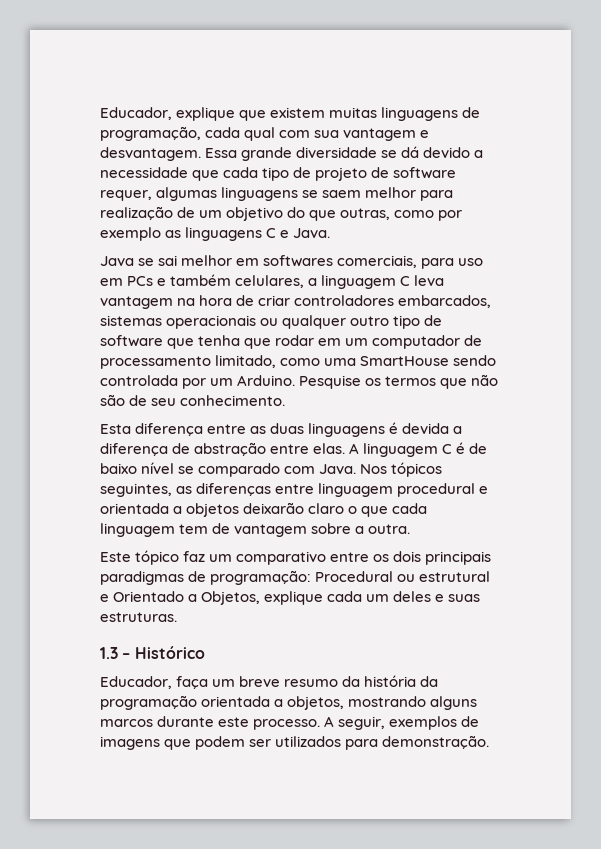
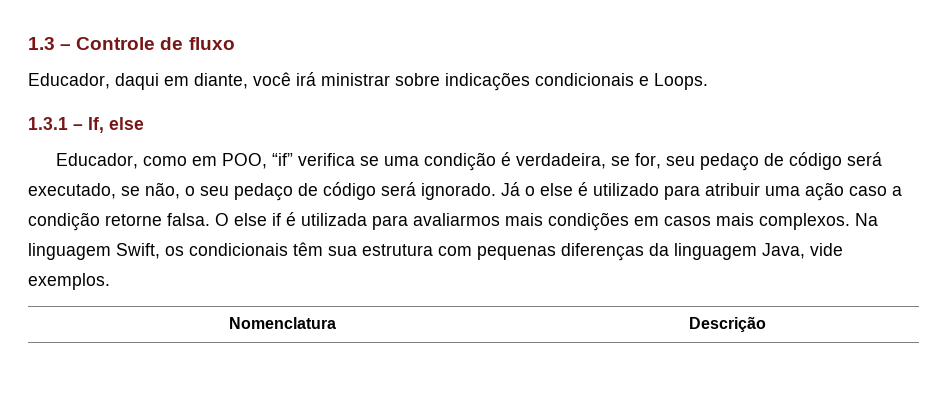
[100,107,481,121] [100,126,430,141] [100,146,484,161] [100,167,457,181] [100,187,454,201] [100,206,463,221] [100,227,331,241] [100,255,484,269] [100,274,445,289] [100,295,492,309] [100,315,443,329] [100,335,483,349] [100,355,497,369] [100,374,499,389] [100,394,286,406] [100,422,463,437] [100,442,488,457] [100,462,443,477] [100,483,489,497] [100,502,428,517] [100,523,411,537] [100,550,492,565] [100,570,491,585] [100,591,481,605] [100,612,177,622] [100,646,205,659] [100,675,439,689] [100,695,478,710] [100,716,480,730] [100,735,490,750] Educador, explique que existem muitas linguagens de programação, cada qual com sua vantagem e desvantagem. Essa grande diversidade se dá devido a necessidade que cada tipo de projeto de software requer, algumas linguagens se saem melhor para realização de um objetivo do que outras, como por exemplo as linguagens C e Java. // Java se sai melhor em softwares comerciais, para uso em PCs e também celulares, a linguagem C leva vantagem na hora de criar controladores embarcados, sistemas operacionais ou qualquer outro tipo de software que tenha que rodar em um computador de processamento limitado, como uma SmartHouse sendo controlada por um Arduino. Pesquise os termos que não são de seu conhecimento. // Esta diferença entre as duas linguagens é devida a diferença de abstração entre elas. A linguagem C é de baixo nível se comparado com Java. Nos tópicos seguintes, as diferenças entre linguagem procedural e orientada a objetos deixarão claro o que cada linguagem tem de vantagem sobre a outra. // Este tópico faz um comparativo entre os dois principais paradigmas de programação: Procedural ou estrutural e Orientado a Objetos, explique cada um deles e suas estruturas. // 1.3 – Histórico // Educador, faça um breve resumo da história da programação orientada a objetos, mostrando alguns marcos durante este processo. A seguir, exemplos de imagens que podem ser utilizados para demonstração. -> [28,37,235,50] [28,72,708,91] [28,117,144,133] [56,152,883,171] [28,182,902,201] [28,212,878,231] [28,242,843,261] [28,273,110,290] [228,317,336,329] [688,316,766,332] 1.3 – Controle de fluxo // Educador, daqui em diante, você irá ministrar sobre indicações condicionais e Loops. // 1.3.1 – If, else // Educador, como em POO, “if” verifica se uma condição é verdadeira, se for, seu pedaço de código será executado, se não, o seu pedaço de código será ignorado. Já o else é utilizado para atribuir uma ação caso a condição retorne falsa. O else if é utilizada para avaliarmos mais condições em casos mais complexos. Na linguagem Swift, os condicionais têm sua estrutura com pequenas diferenças da linguagem Java, vide exemplos. // Nomenclatura | Descrição

